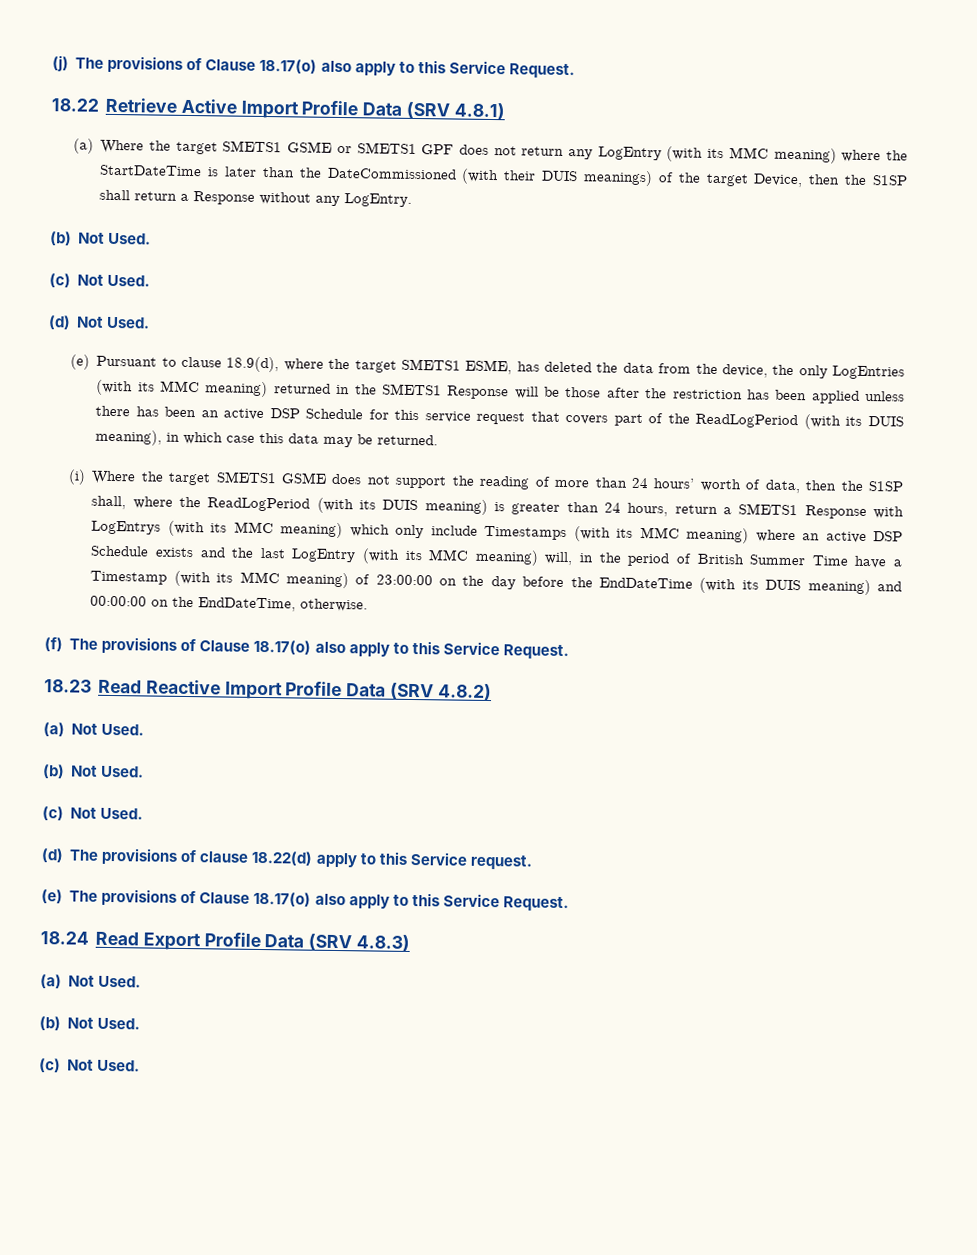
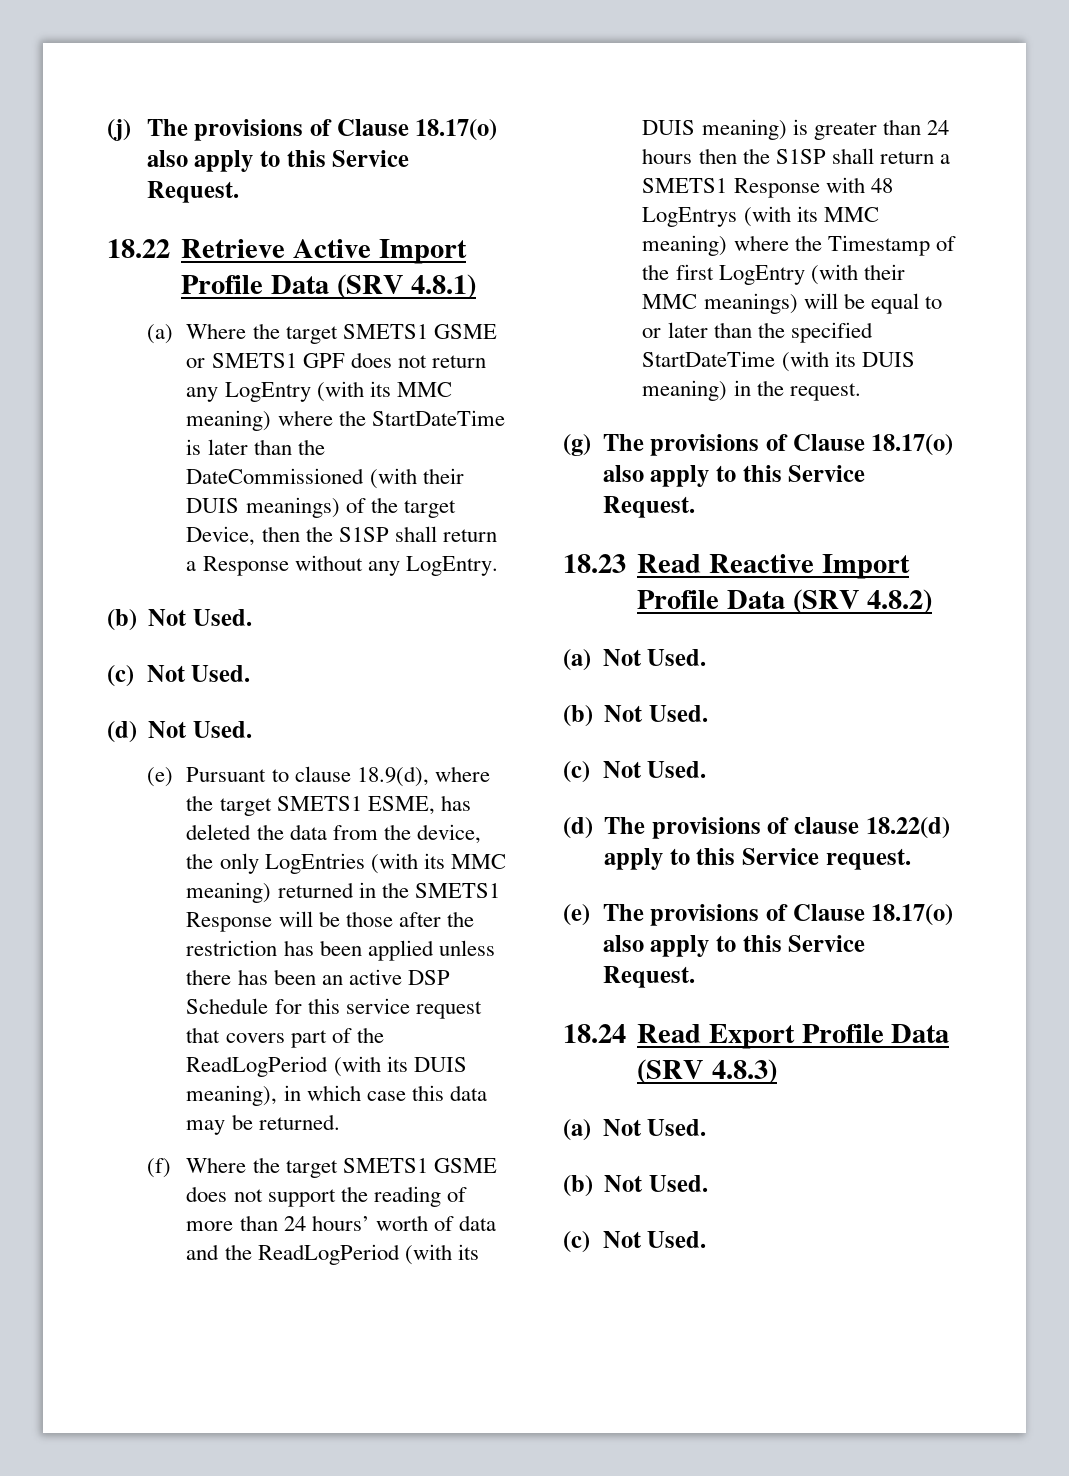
[68,469,87,485] (i) -> [146,1158,171,1178] (f)
[764,479,903,494] [91,495,173,510] data, then the S1SP shall, where -> [458,1215,496,1231] [186,1244,220,1260] data and
[627,502,669,517] hours, -> [642,148,874,164] hours then the S1SP shall
(904, 512) none -> [870,178,893,193] 48
[349,524,903,544] [90,545,903,569] [90,570,903,596] [90,595,369,612] [44,637,63,652] which only include Timestamps (with its MMC meaning) where an active DSP Schedule exists and the last LogEntry (with its MMC meaning) will, in the period of British Summer Time have a Timestamp (with its MMC meaning) of 23:00:00 on the day before the EndDateTime (with its DUIS meaning) and 00:00:00 on the EndDateTime, otherwise. // (f) -> [733,235,956,256] [642,264,905,285] [642,293,942,314] [642,322,873,343] [642,351,915,372] [642,380,861,401] [563,434,591,456] where the Timestamp of the first LogEntry (with their MMC meanings) will be equal to or later than the specified StartDateTime (with its DUIS meaning) in the request. // (g)

